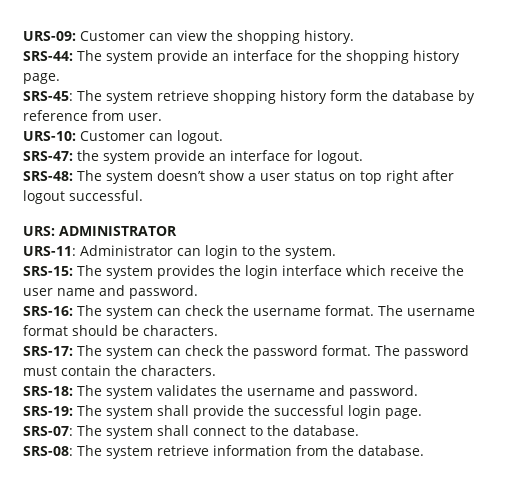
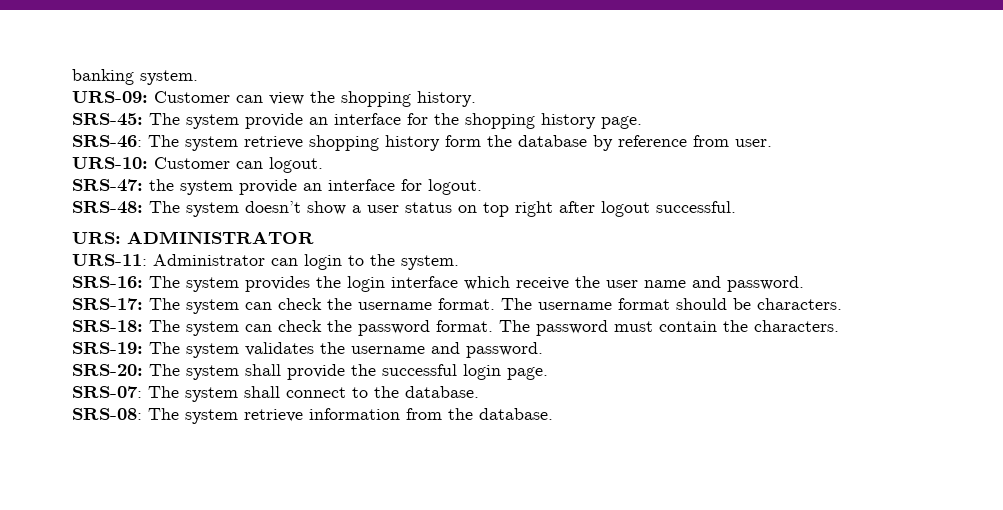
(23, 36) none -> [72,69,198,85] banking system. //
[23,51,73,61] SRS-44: -> [72,113,143,126] SRS-45:
[23,91,73,101] SRS-45: -> [72,135,142,148] SRS-46:
[23,266,73,276] SRS-15: -> [72,276,143,288] SRS-16:
[23,306,73,316] SRS-16: -> [72,298,143,310] SRS-17:
[23,346,73,356] SRS-17: -> [72,320,143,332] SRS-18:
[23,386,73,396] SRS-18: -> [72,342,143,354] SRS-19:
[23,406,73,416] SRS-19: -> [72,364,143,376] SRS-20:

